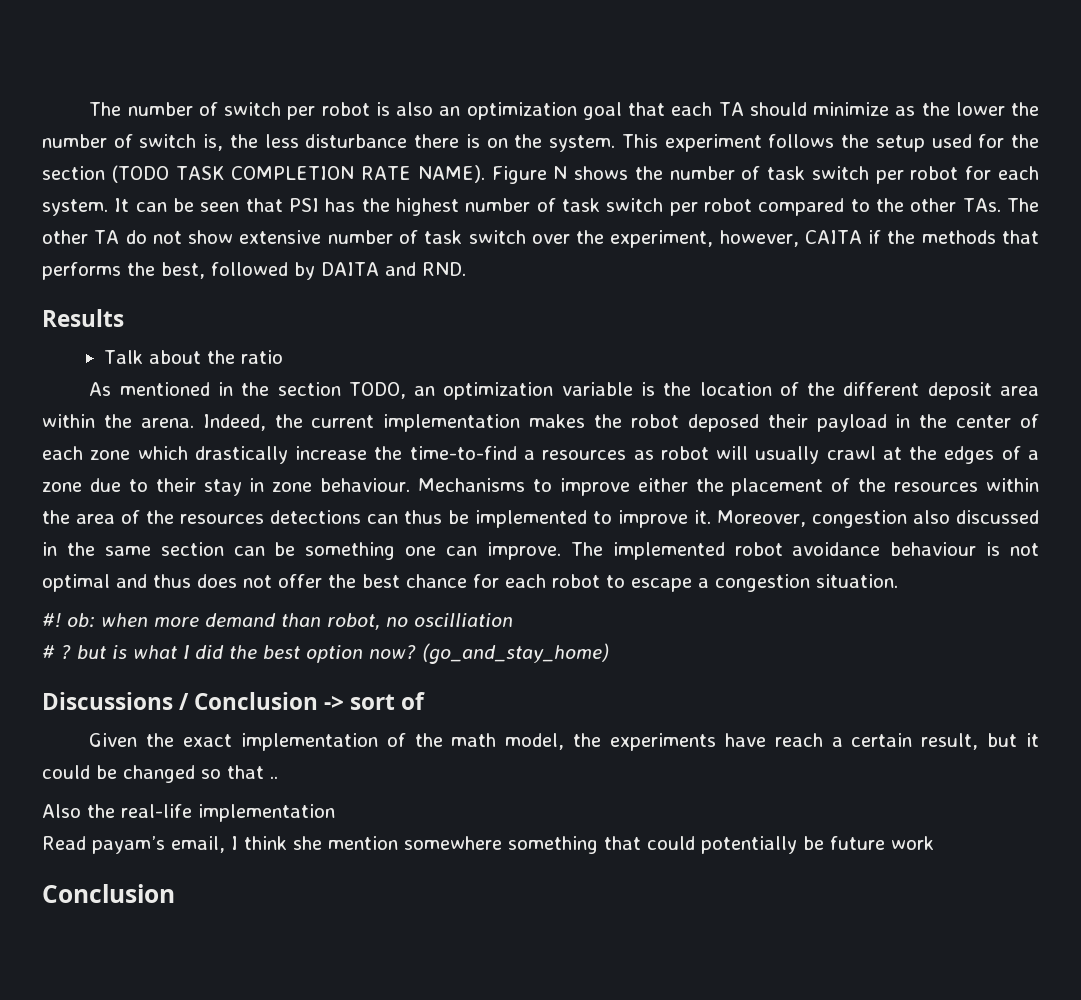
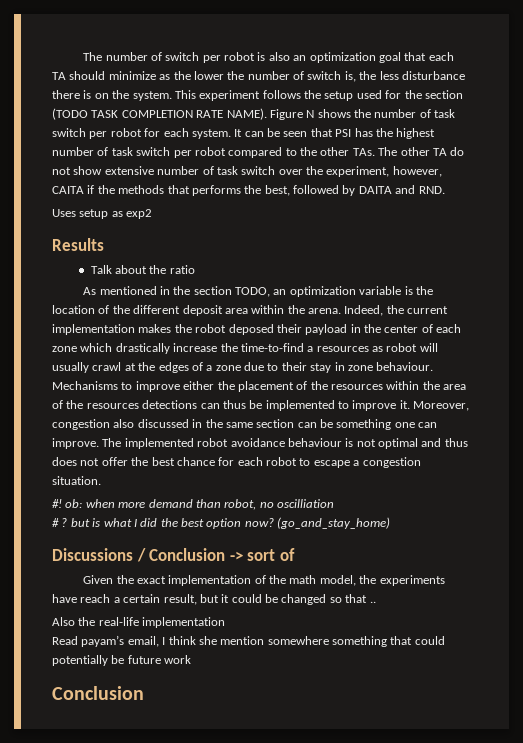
(466, 269) none -> [52,209,153,219] // Uses setup as exp2

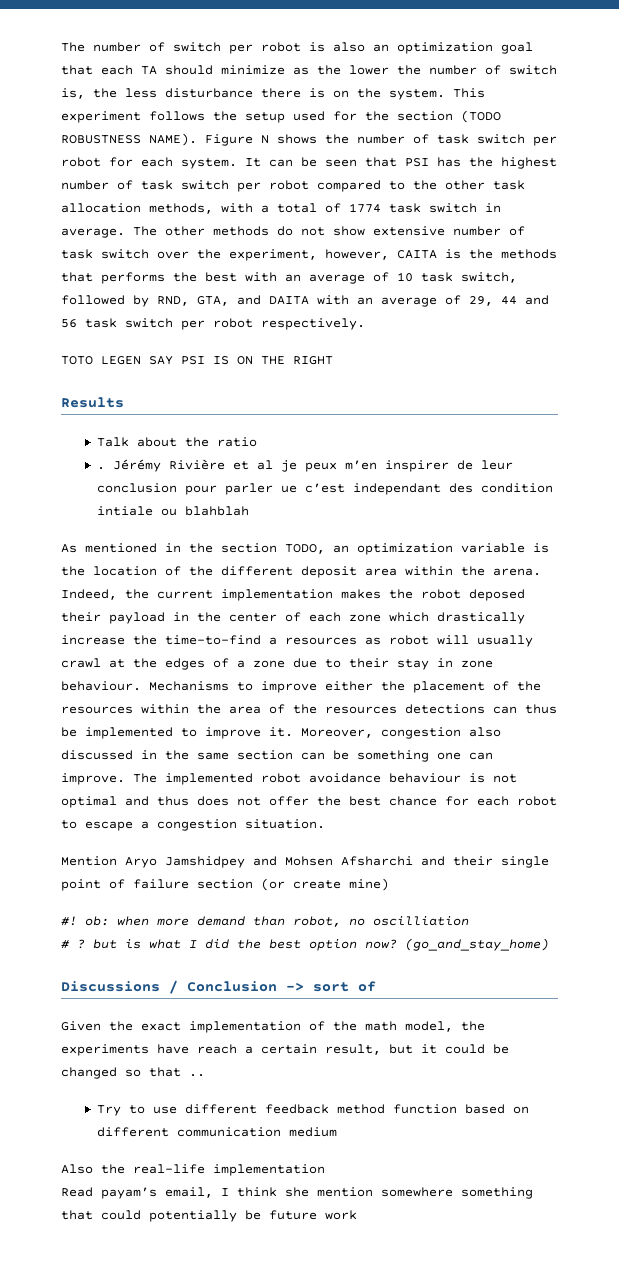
[91,110,224,118] TASK COMPLETION RATE -> [61,135,141,144] ROBUSTNESS
[352,148,375,156] TAs. -> [493,180,525,190] [61,203,501,214] [61,228,125,238] task allocation methods, with a total of 1774 task switch in average.
[432,148,447,156] TA -> [213,226,269,236] methods
[87,185,95,194] if -> [445,249,461,259] is
[264,185,445,196] [52,209,153,219] best, followed by DAITA and RND. // Uses setup as exp2 -> [205,272,517,284] [61,295,549,307] [61,318,365,330] [61,356,333,365] best with an average of 10 task switch, followed by RND, GTA, and DAITA with an average of 29, 44 and 56 task switch per robot respectively. // TOTO LEGEN SAY PSI IS ON THE RIGHT
(195, 269) none -> [96,459,513,472] [96,483,553,495] [96,506,249,516] // . Jérémy Rivière et al je peux m’en inspirer de leur conclusion pour parler ue c’est independant des condition intiale ou blahblah
(101, 480) none -> [61,856,549,868] [61,878,389,891] // Mention Aryo Jamshidpey and Mohsen Afsharchi and their single point of failure section (or create mine)
(376, 602) none -> [96,1104,529,1116] [96,1127,337,1137] // Try to use different feedback method function based on different communication medium
[52,686,144,700] // Conclusion -> (357, 1215) none

